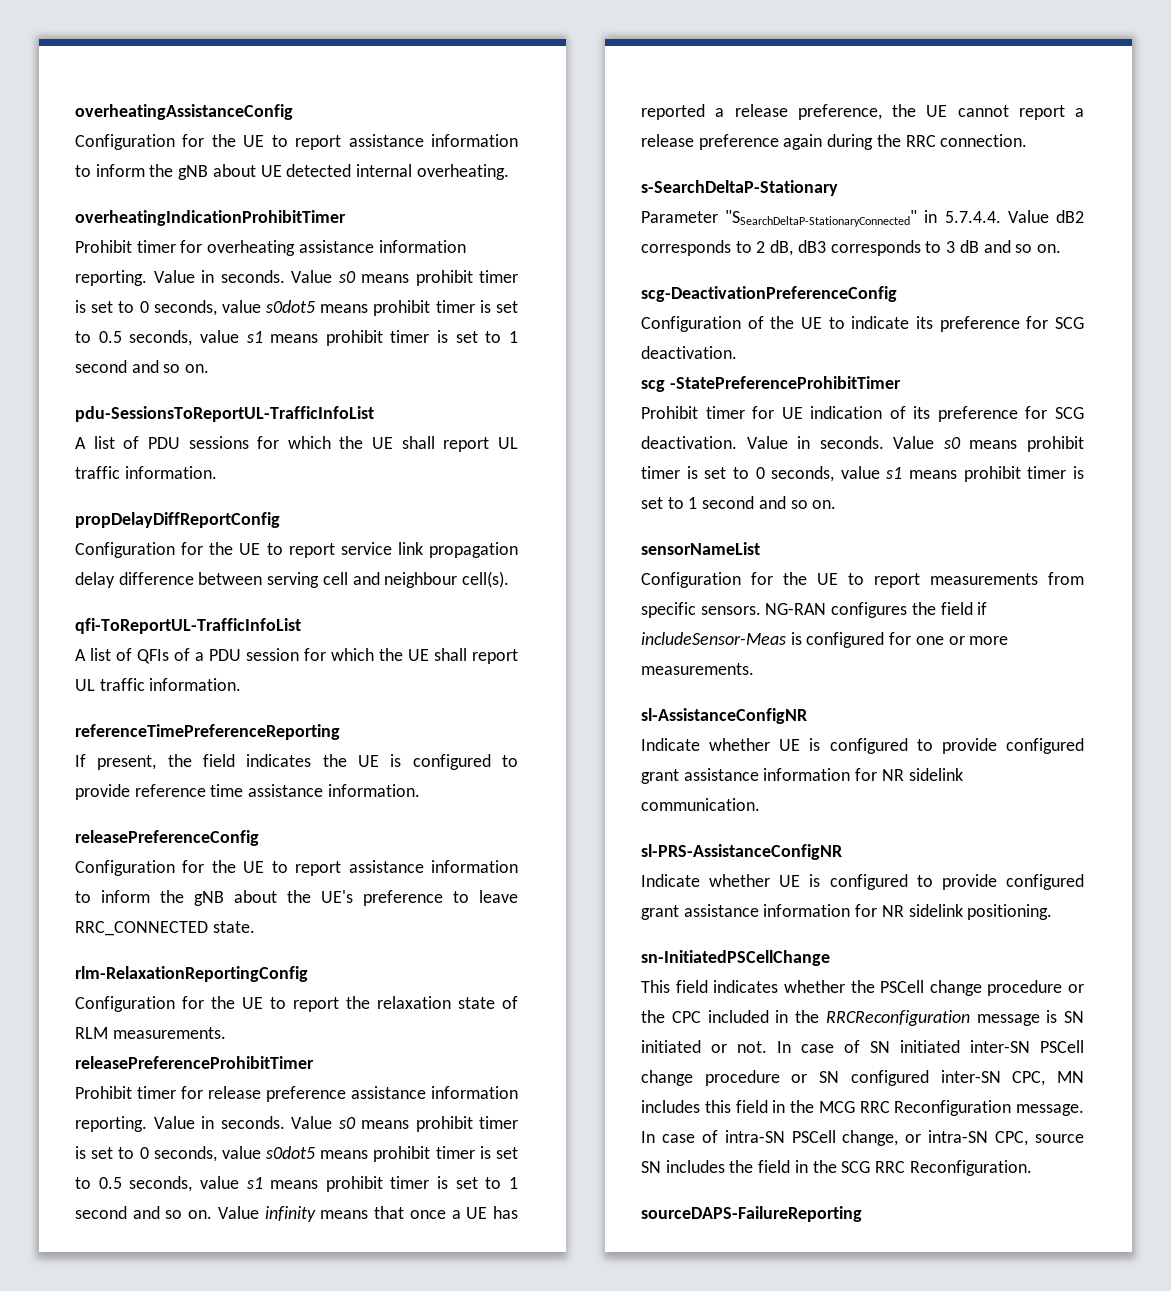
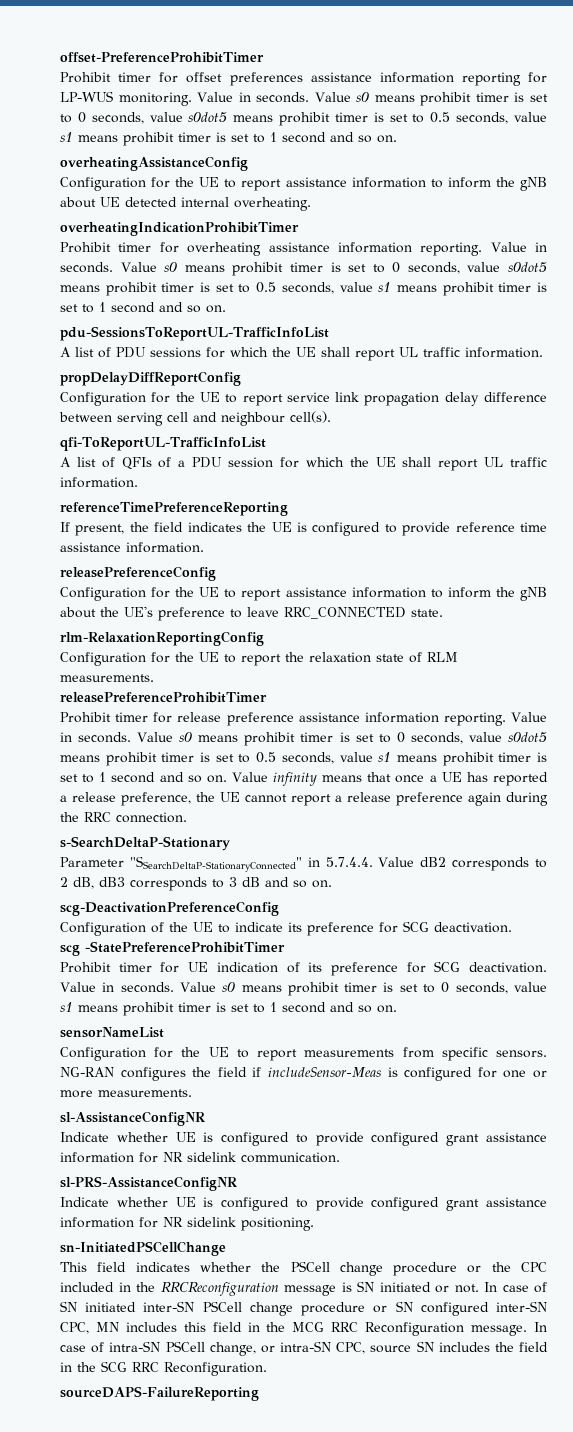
(75, 112) none -> [60,52,264,63] [60,72,547,86] [60,91,548,106] [60,112,548,126] [60,132,397,146] offset-PreferenceProhibitTimer // Prohibit timer for offset preferences assistance information reporting for LP-WUS monitoring. Value in seconds. Value s0 means prohibit timer is set to 0 seconds, value s0dot5 means prohibit timer is set to 0.5 seconds, value s1 means prohibit timer is set to 1 second and so on. //

